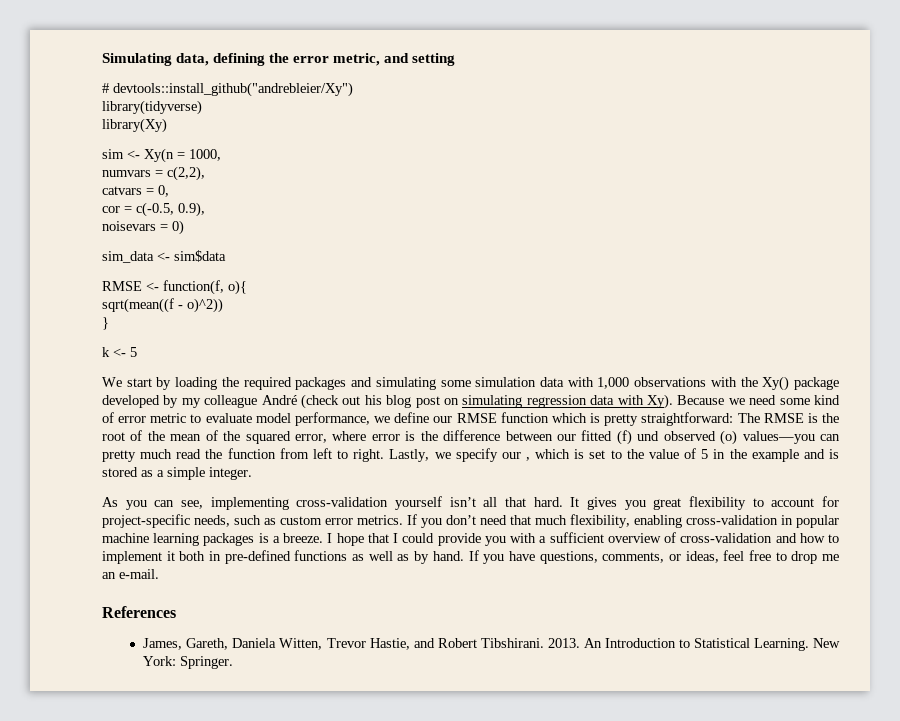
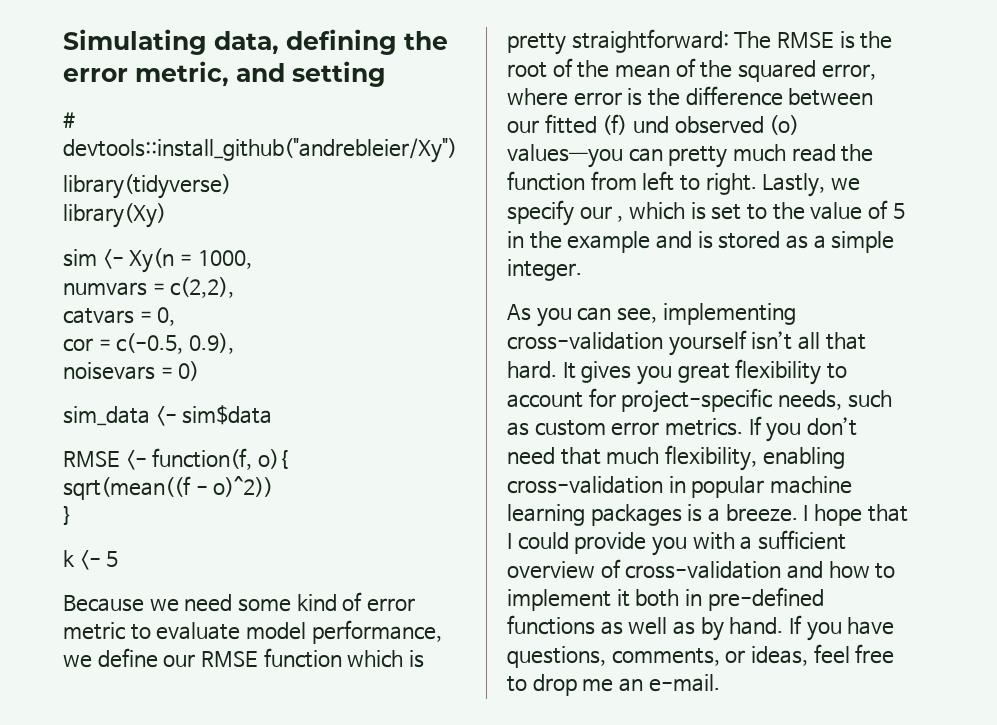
[102,376,839,391] [102,394,673,409] We start by loading the required packages and simulating some simulation data with 1,000 observations with the Xy() package developed by my colleague André (check out his blog post on simulating regression data with Xy). -> (119, 559) none
[102,606,176,618] [143,638,840,651] [143,656,234,669] // References // James, Gareth, Daniela Witten, Trevor Hastie, and Robert Tibshirani. 2013. An Introduction to Statistical Learning. New York: Springer. -> (720, 683) none

